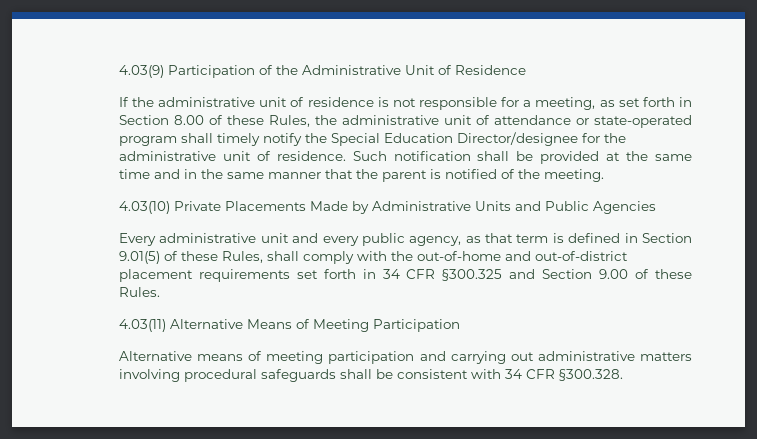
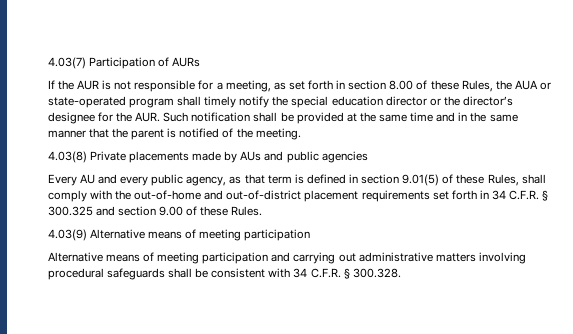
[118,65,164,78] 4.03(9) -> [47,57,86,69] 4.03(7)
[275,65,526,75] [118,97,374,107] the Administrative Unit of Residence // If the administrative unit of residence -> [172,57,201,67] [47,80,100,90] AURs // If the AUR
[118,115,169,125] Section -> [348,80,387,90] section
[341,115,571,125] administrative unit of attendance -> [514,80,538,90] AUA
[330,132,626,146] [118,151,346,161] Special Education Director/designee for the administrative unit of residence. -> [291,96,513,108] [47,112,161,124] special education director or the director’s designee for the AUR.
[118,201,656,214] 4.03(10) Private Placements Made by Administrative Units and Public Agencies -> [47,151,368,163] 4.03(8) Private placements made by AUs and public agencies
[159,233,289,243] administrative unit -> [79,174,95,184] AU
[642,233,692,243] Section -> [361,174,400,184] section
[406,269,593,281] CFR §300.325 and Section -> [509,190,549,201] [47,206,157,216] C.F.R. § 300.325 and section
[118,319,460,332] 4.03(11) Alternative Means of Meeting Participation -> [47,229,311,241] 4.03(9) Alternative means of meeting participation
[525,369,623,381] CFR §300.328. -> [310,268,401,279] C.F.R. § 300.328.

